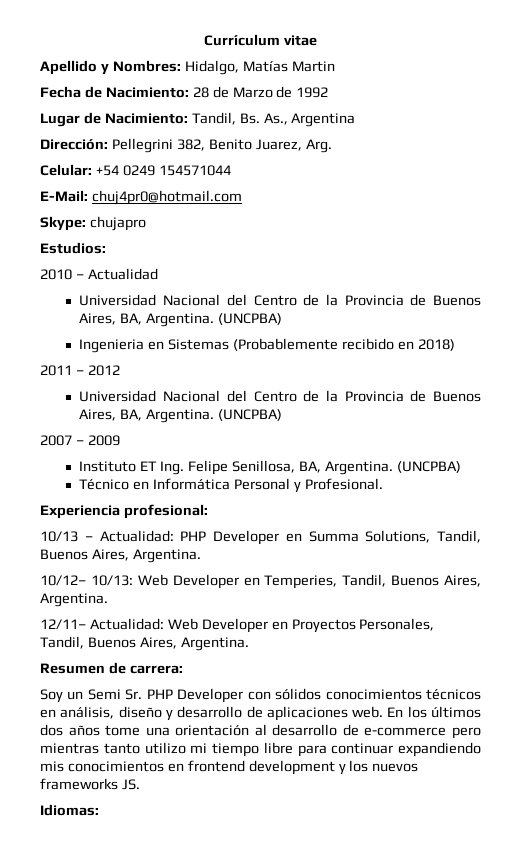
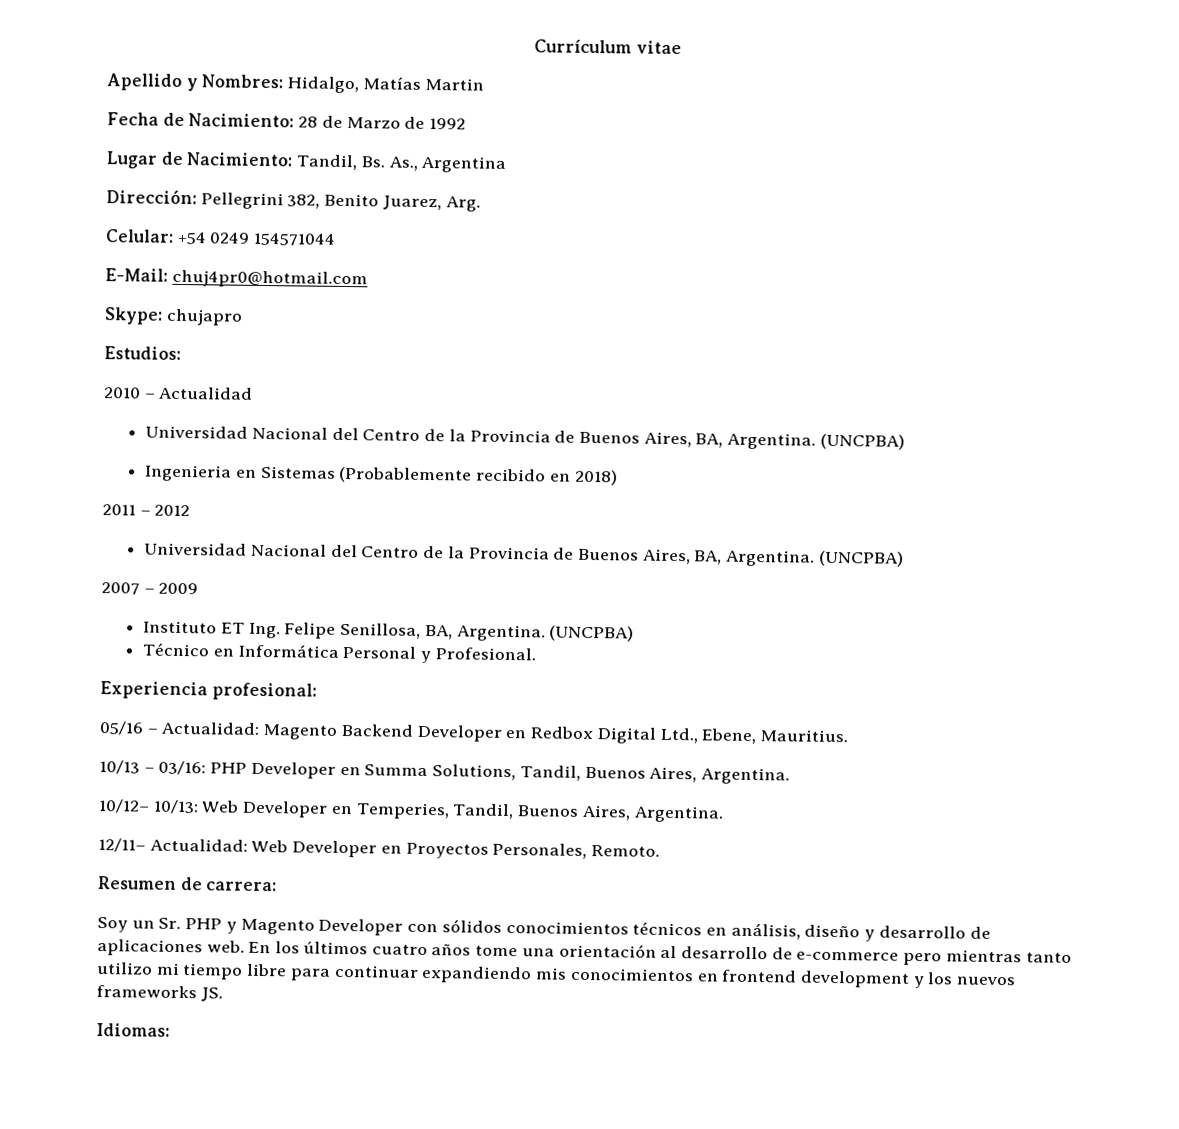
(208, 511) none -> [99,721,848,745] // 05/16 – Actualidad: Magento Backend Developer en Redbox Digital Ltd., Ebene, Mauritius.
[99,530,174,542] Actualidad: -> [158,760,207,776] 03/16:
[40,636,249,651] Tandil, Buenos Aires, Argentina. -> [591,845,661,857] Remoto.
[87,689,121,700] Semi -> (155, 924) none
(173, 694) none -> [225,918,315,935] y Magento
[40,724,63,736] dos -> [371,944,428,956] cuatro

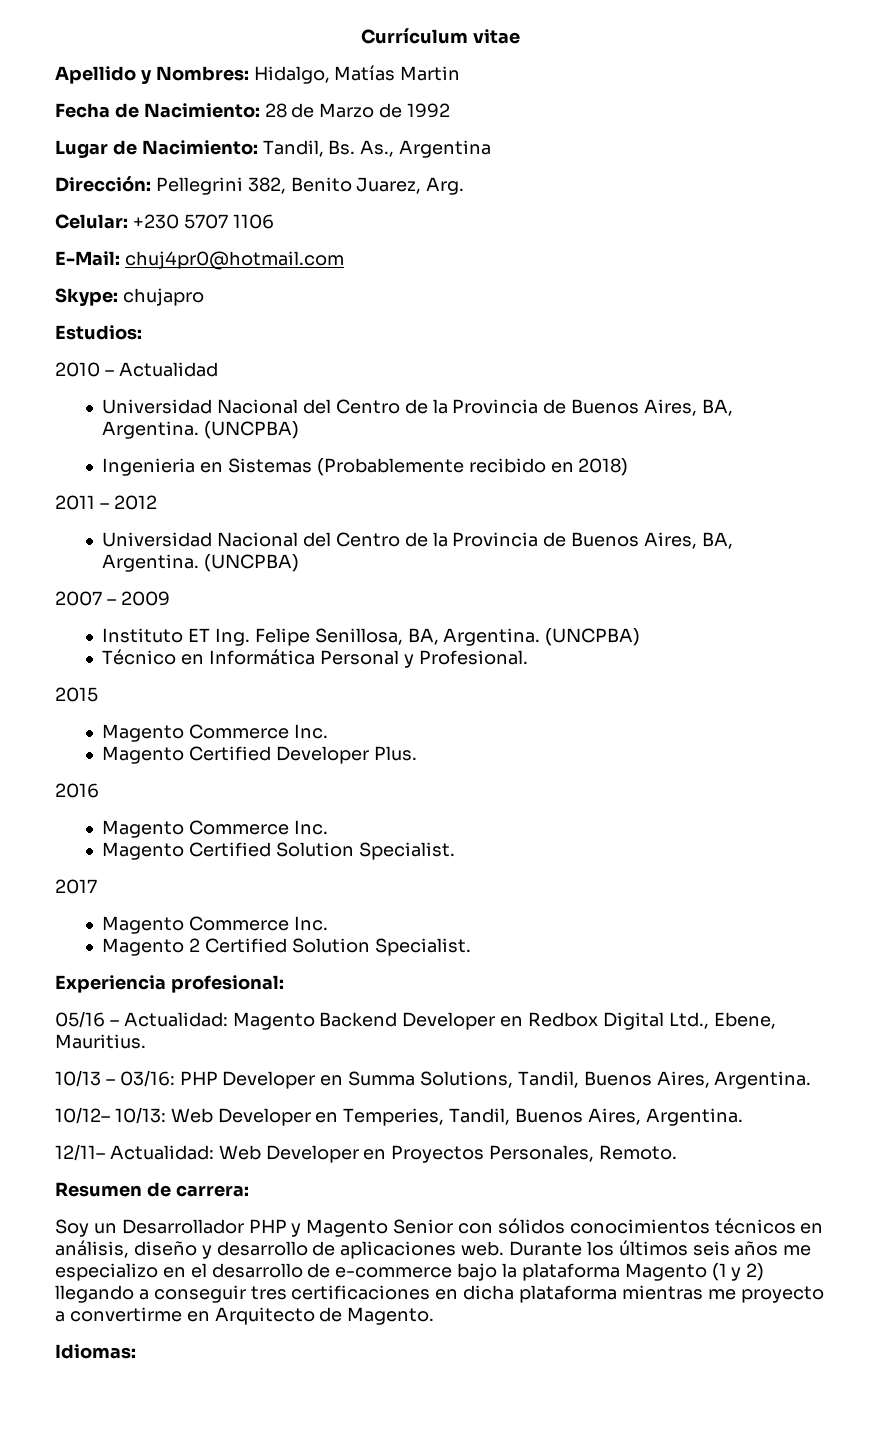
[176,231,337,246] +54 0249 154571044 -> [132,214,274,229] +230 5707 1106
(536, 654) none -> [55,687,98,702] [102,724,328,742] [102,746,417,764] [55,783,99,798] [102,820,328,838] [102,842,455,860] [55,879,97,894] [102,916,328,934] [102,938,471,956] // 2015 // Magento Commerce Inc. // Magento Certified Developer Plus. // 2016 // Magento Commerce Inc. // Magento Certified Solution Specialist. // 2017 // Magento Commerce Inc. // Magento 2 Certified Solution Specialist.
[158,917,182,930] Sr. -> [121,1219,244,1234] Desarrollador
[318,918,404,936] Developer -> [393,1219,454,1234] Senior
[248,941,272,954] En -> [509,1241,583,1256] Durante
[371,943,1072,966] [96,962,1016,989] [96,985,223,1002] cuatro años tome una orientación al desarrollo de e-commerce pero mientras tanto utilizo mi tiempo libre para continuar expandiendo mis conocimientos en frontend development y los nuevos frameworks JS. -> [692,1241,812,1256] [55,1263,765,1281] [55,1285,824,1303] [55,1307,435,1325] seis años me especializo en el desarrollo de e-commerce bajo la plataforma Magento (1 y 2) llegando a conseguir tres certificaciones en dicha plataforma mientras me proyecto a convertirme en Arquitecto de Magento.

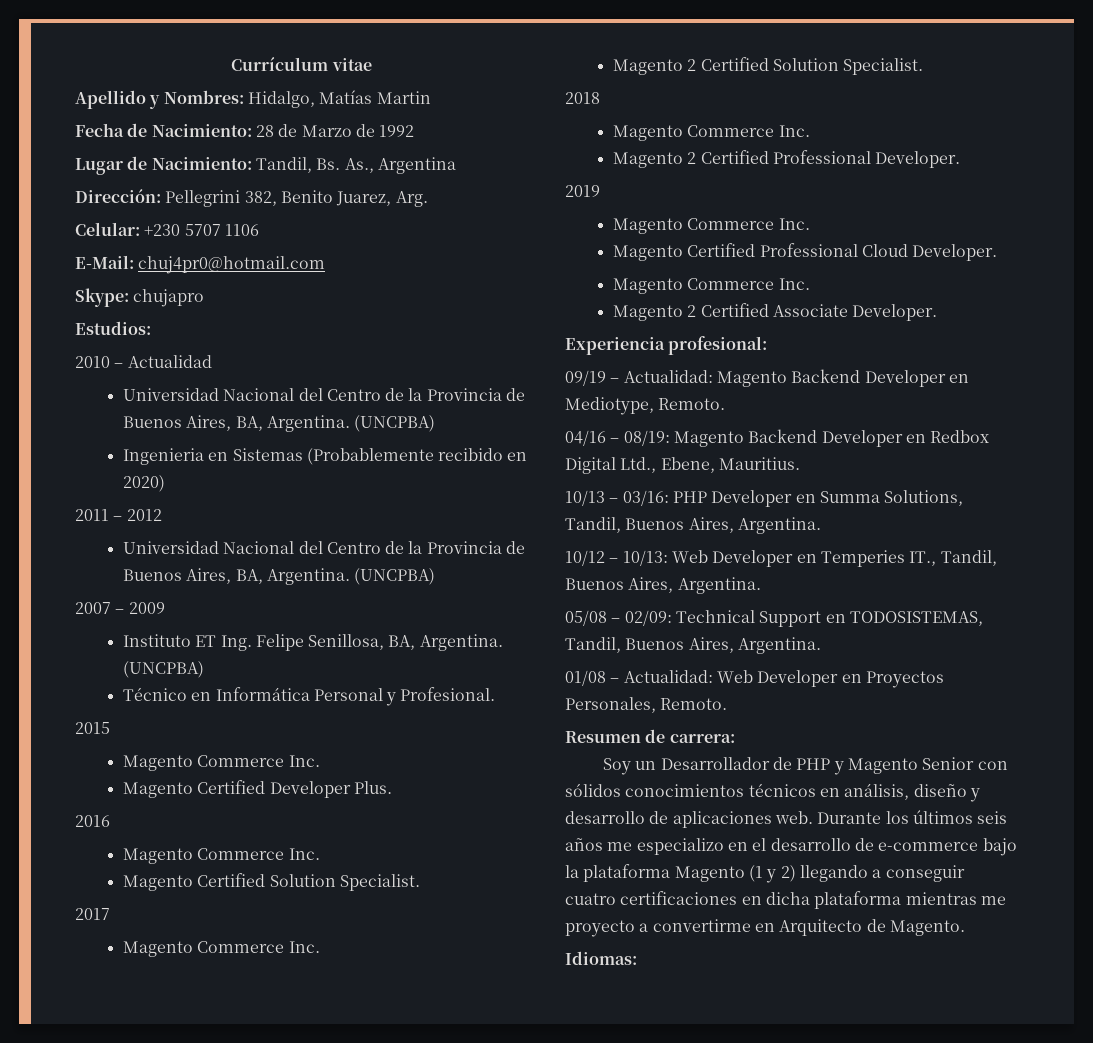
[578,458,629,476] 2018) -> [122,475,165,492] 2020)
(471, 947) none -> [565,92,600,104] [612,125,810,141] [612,150,961,168] [565,185,600,197] [612,218,810,234] [612,243,998,261] [612,278,810,294] [612,303,938,321] // 2018 // Magento Commerce Inc. // Magento 2 Certified Professional Developer. // 2019 // Magento Commerce Inc. // Magento Certified Professional Cloud Developer. // Magento Commerce Inc. // Magento 2 Certified Associate Developer.
[55,1011,105,1028] 05/16 -> [565,370,606,386] 09/19
(524, 1021) none -> [565,397,726,415] [565,429,926,447] Mediotype, Remoto. // 04/16 – 08/19: Magento Backend Developer en
[55,1107,110,1124] 10/12– -> [565,550,619,566] 10/12 –
[343,1108,743,1126] [55,1144,105,1161] Temperies, Tandil, Buenos Aires, Argentina. // 12/11– -> [820,550,997,567] [565,577,761,594] [565,610,983,627] [565,637,821,654] [565,670,620,686] Temperies IT., Tandil, Buenos Aires, Argentina. // 05/08 – 02/09: Technical Support en TODOSISTEMAS, Tandil, Buenos Aires, Argentina. // 01/08 –
(244, 1226) none -> [773,757,793,770] de
[250,1286,287,1300] tres -> [565,893,616,905] cuatro

